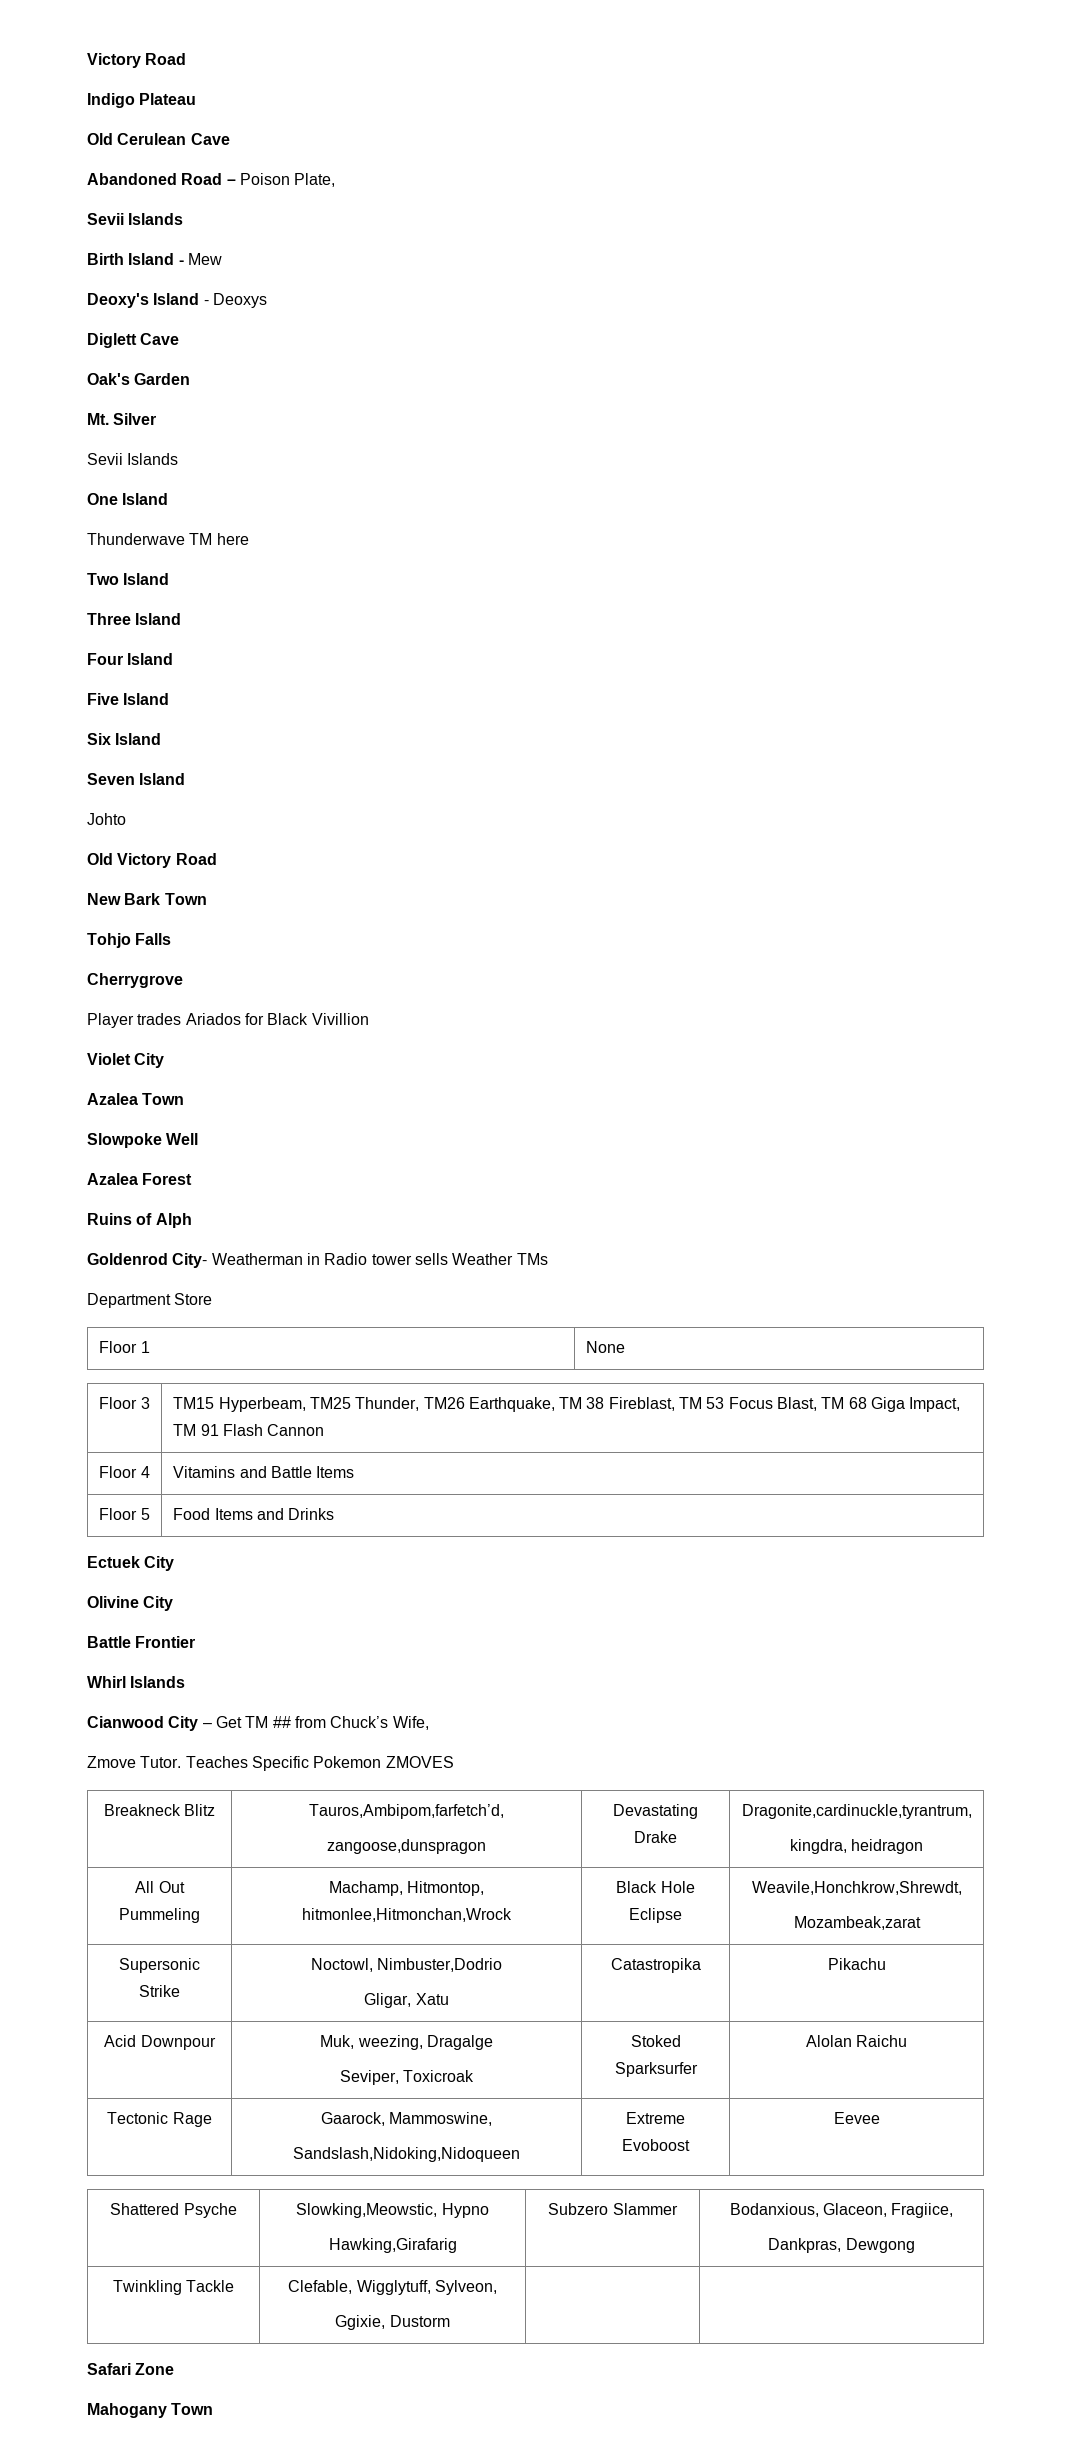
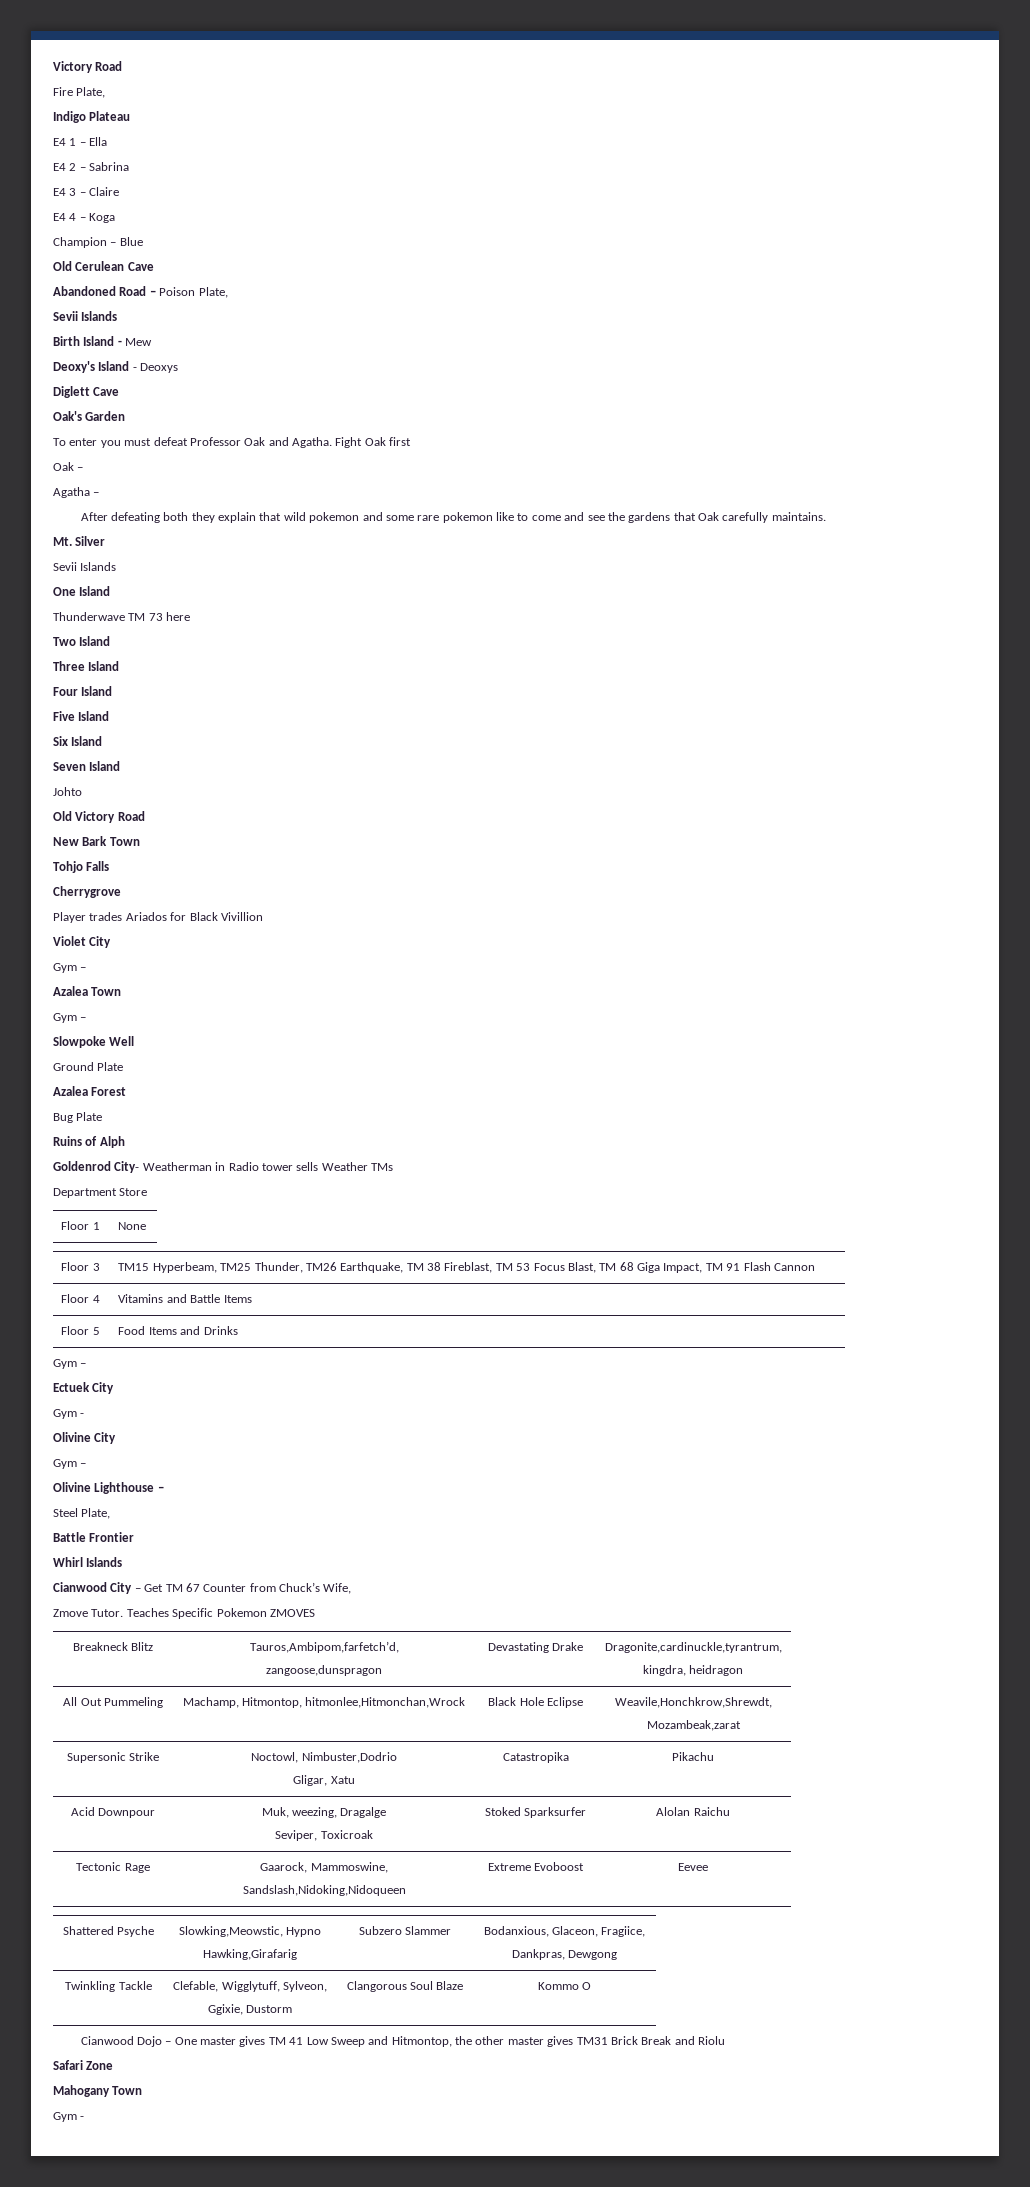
[87,53,187,68] Victory Road -> [53,61,123,73] [53,87,106,98] Victory Road // Fire Plate,
(197, 99) none -> [53,137,108,146] [53,162,130,171] [53,187,120,196] [53,213,116,223] [53,237,143,248] // E4 1 – Ella // E4 2 – Sabrina // E4 3 – Claire // E4 4 – Koga // Champion – Blue
(191, 379) none -> [53,437,412,448] [53,462,84,471] [53,487,100,498] [80,512,826,523] // To enter you must defeat Professor Oak and Agatha. Fight Oak first // Oak – // Agatha – // After defeating both they explain that wild pokemon and some rare pokemon like to come and see the gardens that Oak carefully maintains.
(213, 539) none -> [148,613,163,621] 73
(165, 1060) none -> [53,963,87,973] // Gym –
(185, 1099) none -> [53,1013,87,1023] // Gym –
(199, 1139) none -> [53,1062,124,1071] // Ground Plate
(193, 1179) none -> [53,1112,103,1123] // Bug Plate
(335, 1514) none -> [53,1359,87,1369] // Gym –
(175, 1563) none -> [53,1409,85,1419] // Gym -
(174, 1603) none -> [53,1459,87,1469] [53,1482,164,1494] [53,1508,111,1519] // Gym – // Olivine Lighthouse – // Steel Plate,
[272,1716,291,1728] ## -> [185,1583,247,1592] 67 Counter
(450, 2321) | -> [346,1981,464,1992] [537,1982,592,1990] [80,2036,726,2047] Clangorous Soul Blaze | Kommo O // Cianwood Dojo – One master gives TM 41 Low Sweep and Hitmontop, the other master gives TM31 Brick Break and Riolu
(214, 2409) none -> [53,2112,85,2122] // Gym -

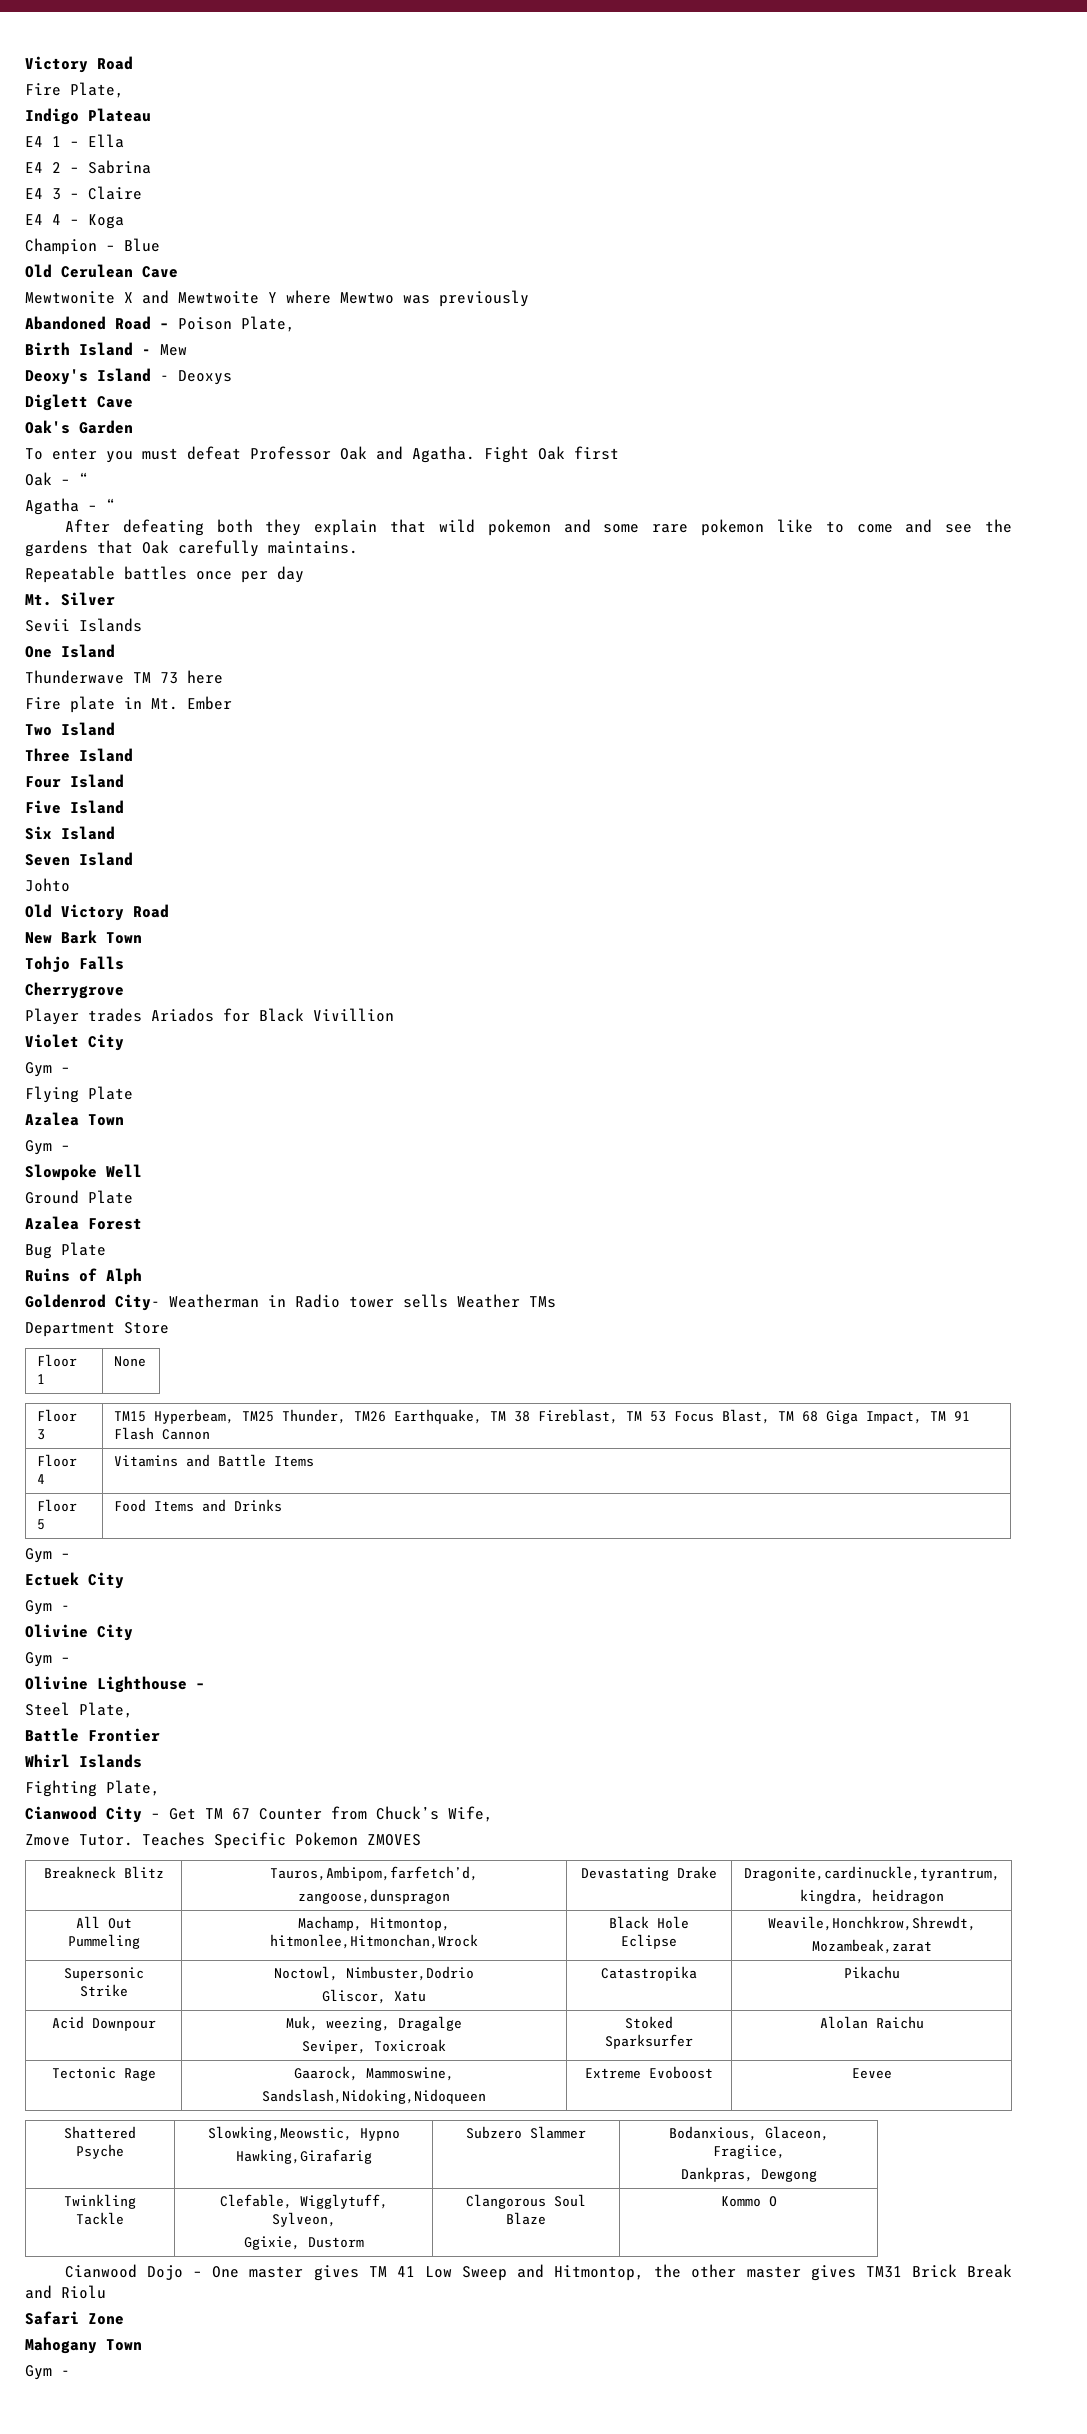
(154, 266) none -> [25,290,529,307] // Mewtwonite X and Mewtwoite Y where Mewtwo was previously
[53,311,118,321] // Sevii Islands -> (295, 324) none
(84, 469) none -> [79,472,88,485] “
(100, 494) none -> [106,498,115,511] “
(826, 516) none -> [25,566,304,583] // Repeatable battles once per day
(191, 616) none -> [25,696,232,713] // Fire plate in Mt. Ember
(87, 969) none -> [25,1086,133,1103] // Flying Plate
(123, 1562) none -> [25,1780,160,1797] // Fighting Plate,
[293,1775,328,1786] Gligar, -> [321,1989,386,2004] Gliscor,

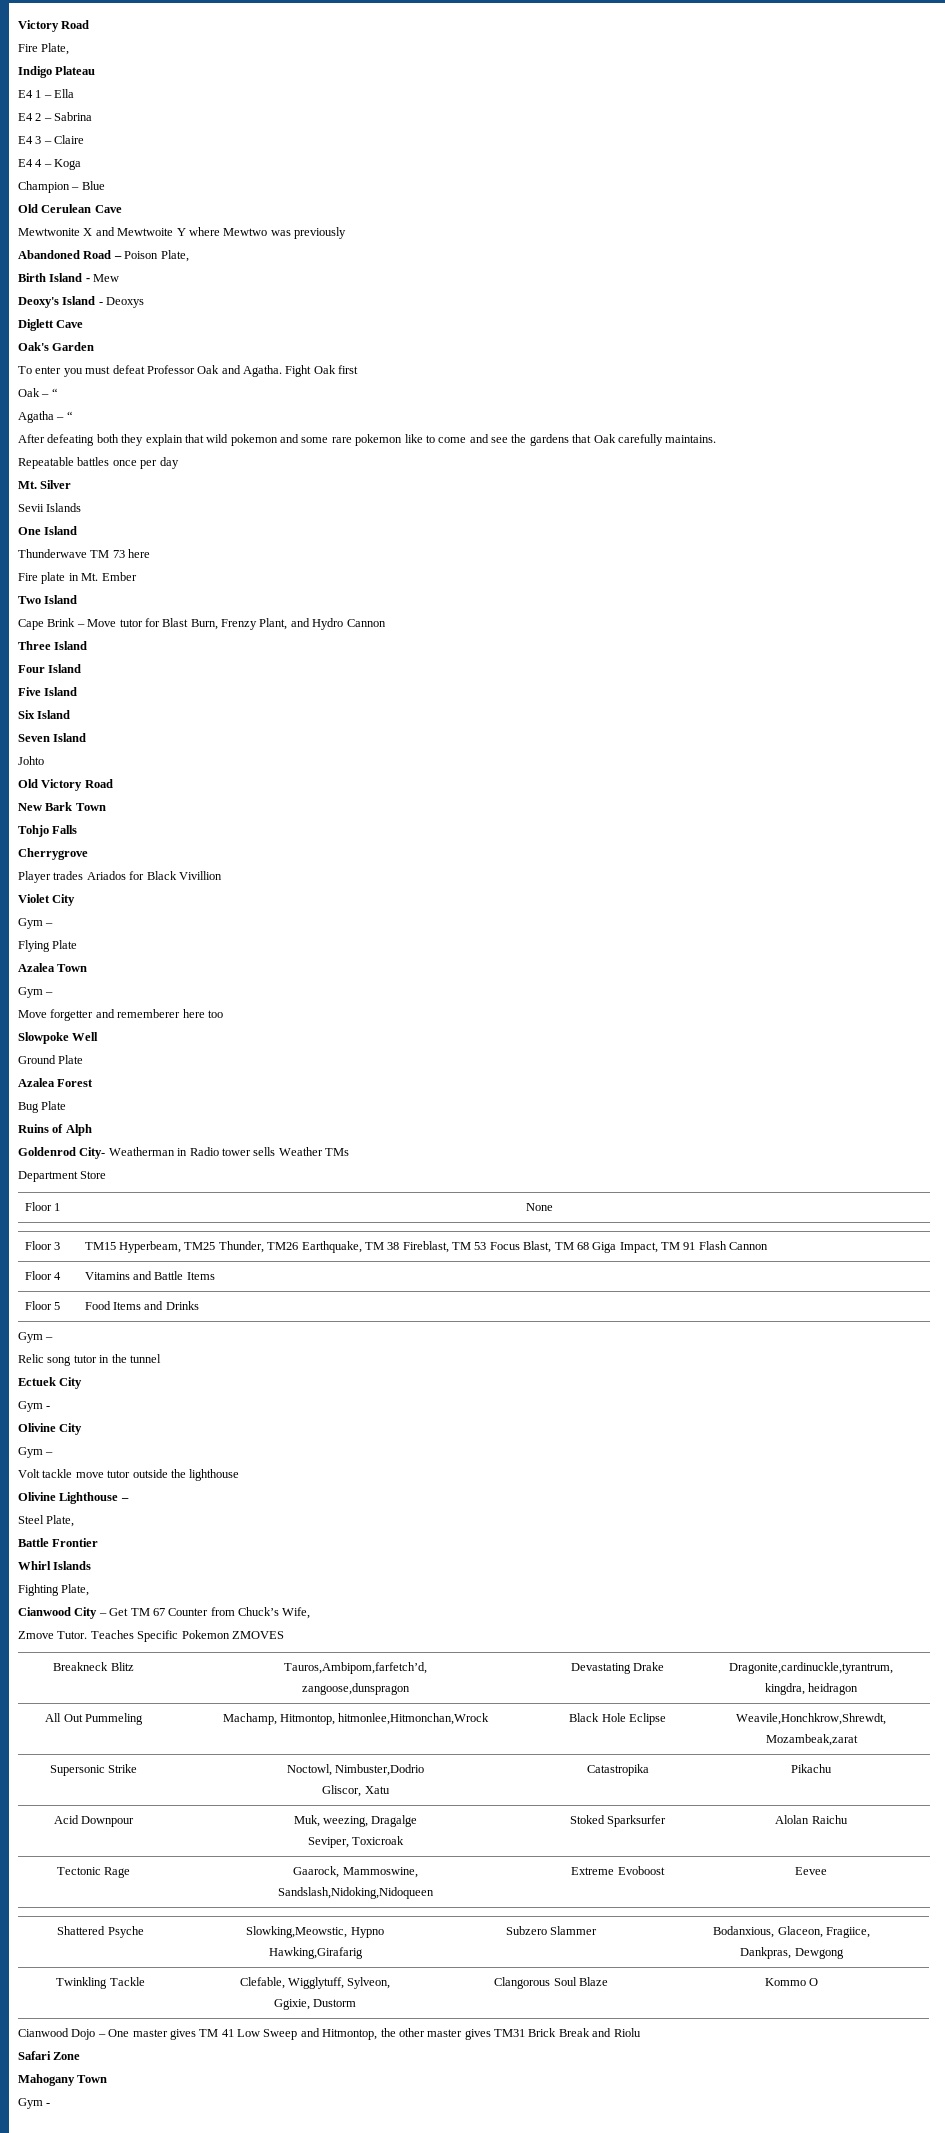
(115, 729) none -> [18,618,386,630] // Cape Brink – Move tutor for Blast Burn, Frenzy Plant, and Hydro Cannon
(70, 1148) none -> [18,1009,223,1021] // Move forgetter and rememberer here too
(70, 1556) none -> [18,1354,161,1366] // Relic song tutor in the tunnel
(70, 1660) none -> [18,1469,240,1481] // Volt tackle move tutor outside the lighthouse

